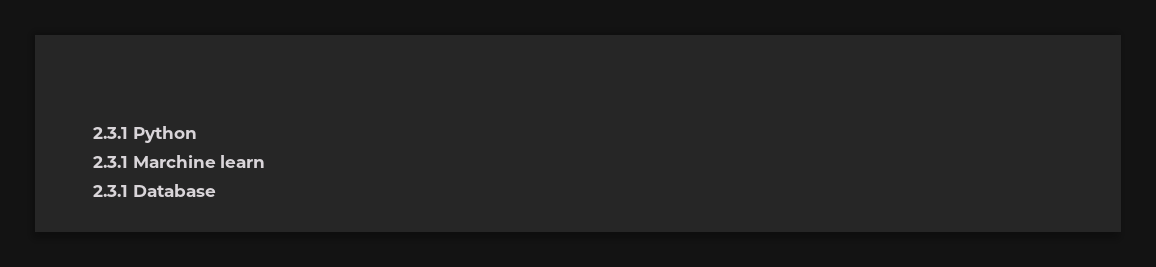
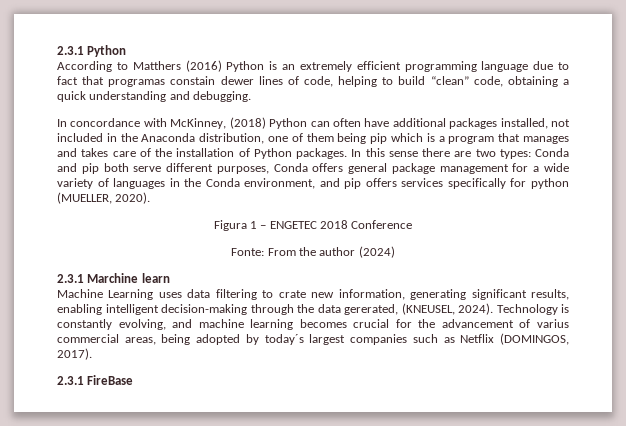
[93,155,266,168] [93,184,216,197] 2.3.1 Marchine learn // 2.3.1 Database -> [57,60,569,72] [57,76,570,87] [57,91,252,102] [57,117,571,129] [57,133,570,144] [57,148,569,159] [57,163,569,174] [57,178,569,189] [57,192,151,204] [213,220,413,231] [231,246,395,258] [57,273,170,283] [57,289,569,300] [57,303,569,315] [57,319,569,330] [57,333,569,345] [57,348,92,360] [57,375,134,385] According to Matthers (2016) Python is an extremely efficient programming language due to fact that programas constain dewer lines of code, helping to build “clean” code, obtaining a quick understanding and debugging. // In concordance with McKinney, (2018) Python can often have additional packages installed, not included in the Anaconda distribution, one of them being pip which is a program that manages and takes care of the installation of Python packages. In this sense there are two types: Conda and pip both serve different purposes, Conda offers general package management for a wide variety of languages in the Conda environment, and pip offers services specifically for python (MUELLER, 2020). // Figura 1 – ENGETEC 2018 Conference // Fonte: From the author (2024) // 2.3.1 Marchine learn // Machine Learning uses data filtering to crate new information, generating significant results, enabling intelligent decision-making through the data gererated, (KNEUSEL, 2024). Technology is constantly evolving, and machine learning becomes crucial for the advancement of varius commercial areas, being adopted by today´s largest companies such as Netflix (DOMINGOS, 2017). // 2.3.1 FireBase

